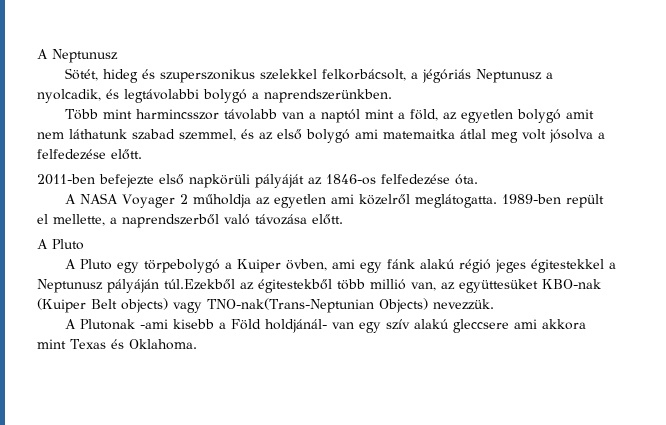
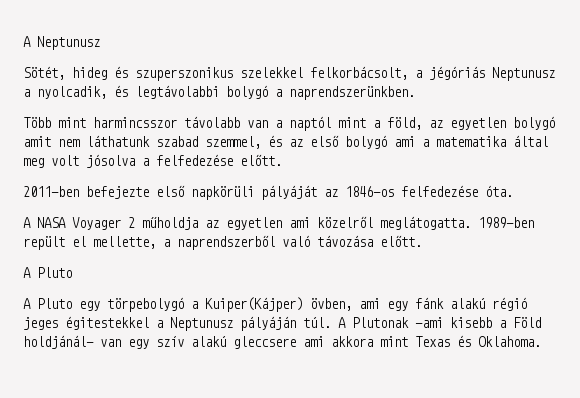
[383,129,486,139] matemaitka átlal -> [422,135,548,147] a matematika által
[237,259,282,273] Kuiper -> [205,297,303,312] Kuiper(Kájper)
[164,279,601,293] [37,298,494,313] túl.Ezekből az égitestekből több millió van, az együttesüket KBO-nak (Kuiper Belt objects) vagy TNO-nak(Trans-Neptunian Objects) nevezzük. // -> [303,317,331,328] túl.

